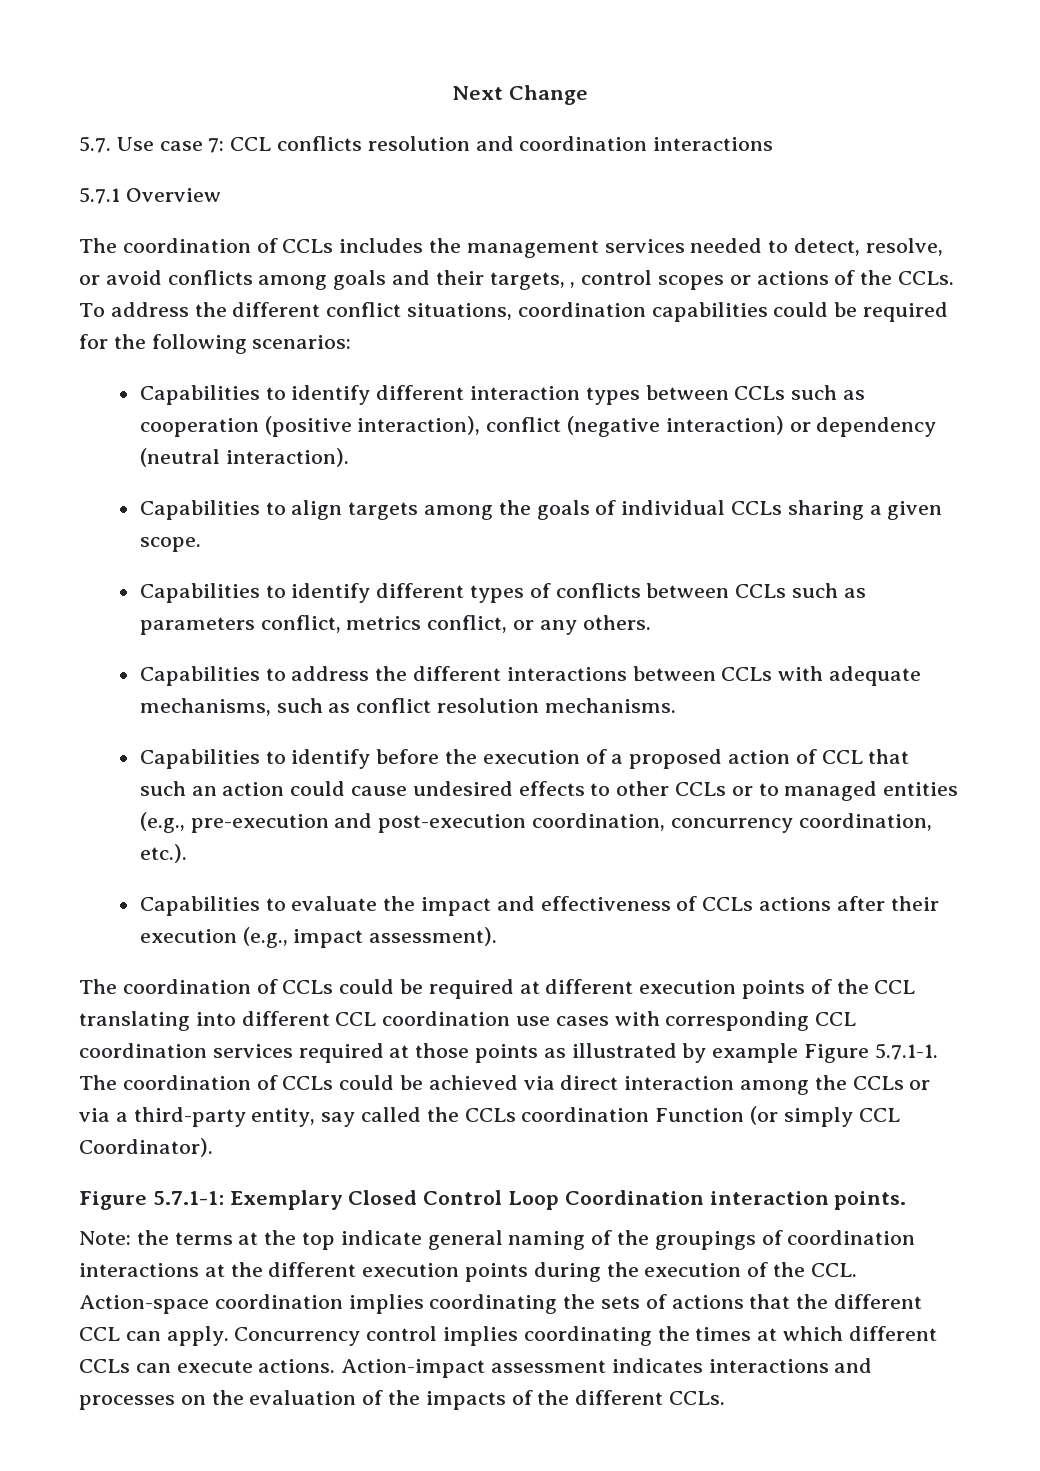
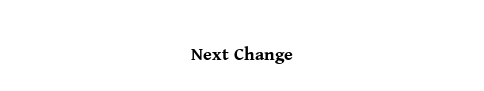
[79,136,774,153] [79,187,221,204] [79,238,943,258] [79,270,955,290] [79,302,949,322] [79,334,352,354] [139,385,866,405] [139,416,937,437] [139,448,349,467] [139,500,943,520] [139,537,201,552] [139,583,866,603] [139,615,651,635] [139,666,922,686] [139,698,676,716] [139,749,910,769] [139,781,959,801] [139,812,932,833] [139,844,187,863] [139,896,939,916] [139,927,498,948] [79,979,916,999] [79,1011,857,1031] [79,1043,938,1063] [79,1075,931,1095] [79,1106,900,1127] [79,1138,213,1157] [79,1190,907,1210] [79,1230,916,1250] [79,1262,857,1282] [79,1294,923,1314] [79,1326,937,1346] [79,1358,873,1378] [79,1390,726,1410] // 5.7. Use case 7: CCL conflicts resolution and coordination interactions // 5.7.1 Overview // The coordination of CCLs includes the management services needed to detect, resolve, or avoid conflicts among goals and their targets, , control scopes or actions of the CCLs. To address the different conflict situations, coordination capabilities could be required for the following scenarios: // Capabilities to identify different interaction types between CCLs such as cooperation (positive interaction), conflict (negative interaction) or dependency (neutral interaction). // Capabilities to align targets among the goals of individual CCLs sharing a given scope. // Capabilities to identify different types of conflicts between CCLs such as parameters conflict, metrics conflict, or any others. // Capabilities to address the different interactions between CCLs with adequate mechanisms, such as conflict resolution mechanisms. // Capabilities to identify before the execution of a proposed action of CCL that such an action could cause undesired effects to other CCLs or to managed entities (e.g., pre-execution and post-execution coordination, concurrency coordination, etc.). // Capabilities to evaluate the impact and effectiveness of CCLs actions after their execution (e.g., impact assessment). // The coordination of CCLs could be required at different execution points of the CCL translating into different CCL coordination use cases with corresponding CCL coordination services required at those points as illustrated by example Figure 5.7.1-1. The coordination of CCLs could be achieved via direct interaction among the CCLs or via a third-party entity, say called the CCLs coordination Function (or simply CCL Coordinator). // Figure 5.7.1-1: Exemplary Closed Control Loop Coordination interaction points. // Note: the terms at the top indicate general naming of the groupings of coordination interactions at the different execution points during the execution of the CCL. Action-space coordination implies coordinating the sets of actions that the different CCL can apply. Concurrency control implies coordinating the times at which different CCLs can execute actions. Action-impact assessment indicates interactions and processes on the evaluation of the impacts of the different CCLs. -> (293, 55) none

